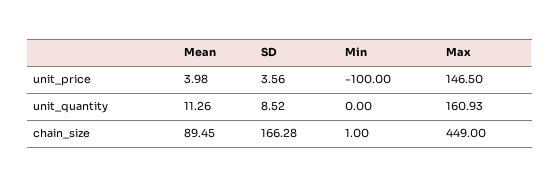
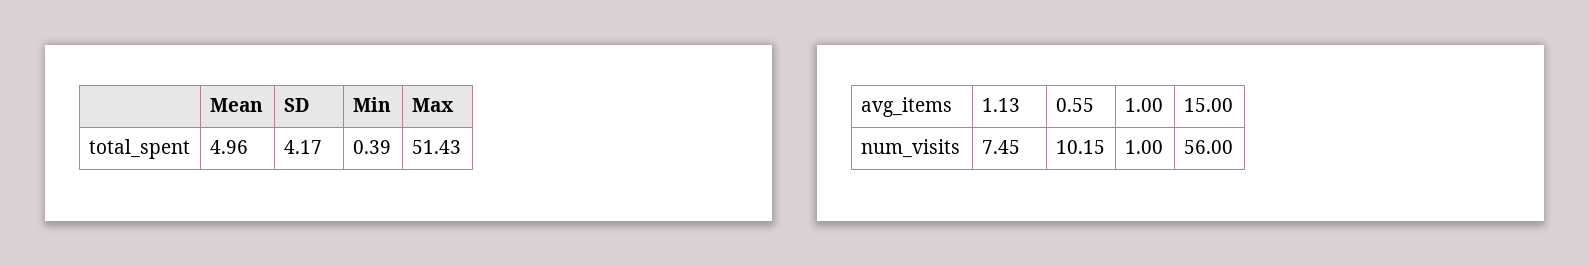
[32,74,91,86] [183,74,208,84] [260,74,285,84] [344,74,391,84] [445,74,483,84] [32,101,108,113] [183,101,211,111] [260,101,285,111] [344,101,372,111] [445,101,483,111] [32,128,90,139] [183,128,215,138] [260,128,297,138] [344,128,369,138] [445,128,486,138] unit_price | 3.98 | 3.56 | -100.00 | 146.50 // unit_quantity | 11.26 | 8.52 | 0.00 | 160.93 // chain_size | 89.45 | 166.28 | 1.00 | 449.00 -> [88,139,190,159] [209,140,248,154] [283,140,322,154] [352,140,391,154] [411,140,461,154] [860,97,952,117] [981,98,1020,112] [1055,98,1094,112] [1124,98,1163,112] [1183,98,1233,112] [860,139,960,158] [981,140,1020,154] [1055,140,1105,154] [1124,140,1163,154] [1183,140,1233,154] total_spent | 4.96 | 4.17 | 0.39 | 51.43 // avg_items | 1.13 | 0.55 | 1.00 | 15.00 // num_visits | 7.45 | 10.15 | 1.00 | 56.00

